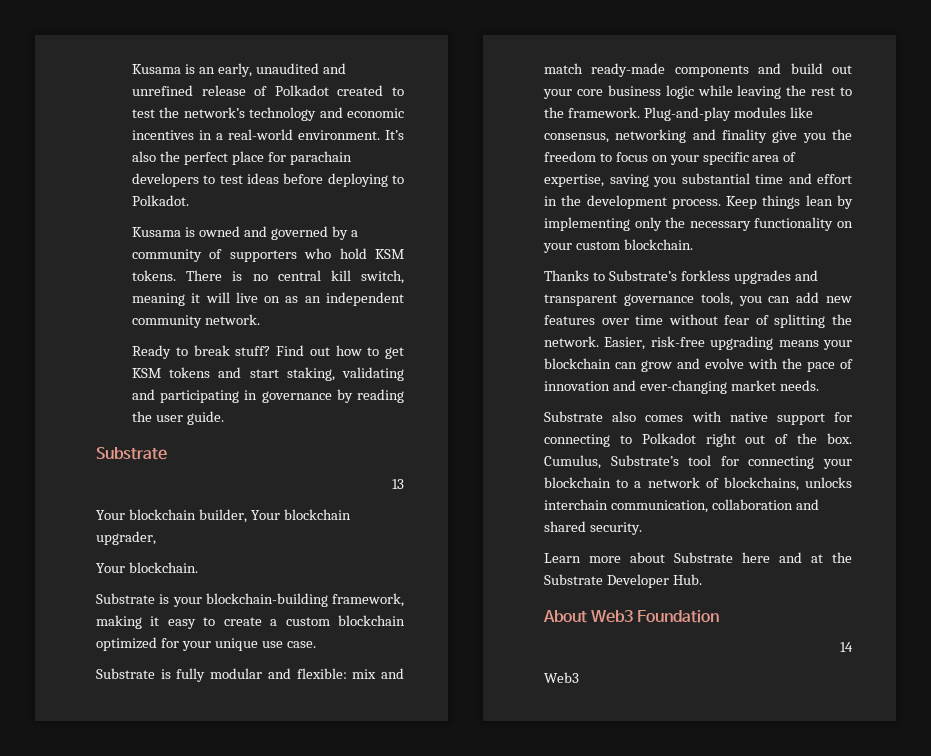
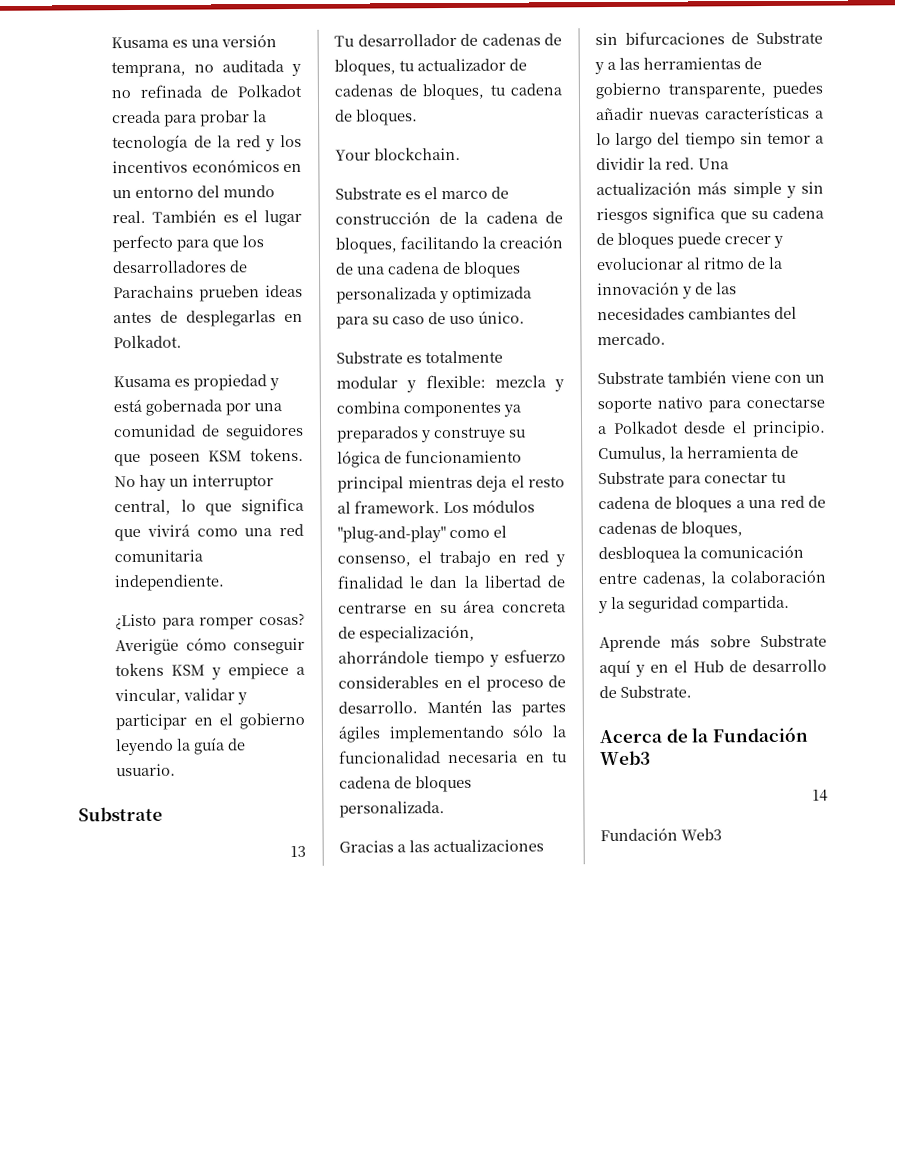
[132,63,346,77] [132,85,404,96] [132,107,404,121] [132,129,405,140] [132,151,352,165] [132,173,404,187] [132,195,190,206] [132,226,358,240] [132,248,404,262] [132,270,404,284] [132,292,404,306] [132,314,260,328] [132,345,404,359] [132,367,404,381] [132,389,404,403] [132,411,224,425] [96,447,167,460] [392,479,404,489] [96,509,351,523] [96,531,156,545] [96,562,198,573] [96,593,404,607] [96,615,406,629] [96,637,316,651] [96,668,405,682] [544,63,852,77] [543,85,852,99] [544,107,813,121] [544,129,852,143] [544,151,797,165] [544,173,852,187] [544,195,853,209] [544,217,853,231] [543,239,693,253] [544,270,818,284] [544,292,852,306] [544,314,852,328] [544,336,852,350] [544,358,853,372] [544,380,819,394] [544,411,852,425] [544,433,852,447] [544,455,852,469] [544,477,852,491] [544,499,819,513] [544,521,642,535] [544,552,852,563] [544,574,702,588] [543,610,720,623] Kusama is an early, unaudited and unrefined release of Polkadot created to test the network’s technology and economic incentives in a real-world environment. It’s also the perfect place for parachain developers to test ideas before deploying to Polkadot. // Kusama is owned and governed by a community of supporters who hold KSM tokens. There is no central kill switch, meaning it will live on as an independent community network. // Ready to break stuff? Find out how to get KSM tokens and start staking, validating and participating in governance by reading the user guide. // Substrate // 13 // Your blockchain builder, Your blockchain upgrader, // Your blockchain. // Substrate is your blockchain-building framework, making it easy to create a custom blockchain optimized for your unique use case. // Substrate is fully modular and flexible: mix and match ready-made components and build out your core business logic while leaving the rest to the framework. Plug-and-play modules like consensus, networking and finality give you the freedom to focus on your specific area of expertise, saving you substantial time and effort in the development process. Keep things lean by implementing only the necessary functionality on your custom blockchain. // Thanks to Substrate’s forkless upgrades and transparent governance tools, you can add new features over time without fear of splitting the network. Easier, risk-free upgrading means your blockchain can grow and evolve with the pace of innovation and ever-changing market needs. // Substrate also comes with native support for connecting to Polkadot right out of the box. Cumulus, Substrate’s tool for connecting your blockchain to a network of blockchains, unlocks interchain communication, collaboration and shared security. // Learn more about Substrate here and at the Substrate Developer Hub. // About Web3 Foundation -> [111,34,278,49] [111,60,301,78] [111,83,302,99] [112,110,268,127] [112,134,302,153] [112,159,302,174] [112,185,276,199] [112,209,303,227] [112,234,265,253] [112,260,249,274] [113,284,303,302] [113,310,303,327] [113,334,183,349] [113,374,280,391] [113,398,283,416] [114,423,304,441] [114,447,304,467] [114,474,275,491] [114,497,304,516] [114,523,305,542] [114,549,204,563] [114,574,226,592] [115,612,305,631] [115,637,305,656] [115,662,306,680] [114,688,248,705] [115,712,305,731] [115,737,247,756] [116,763,177,777] [78,806,163,822] [290,845,306,858] [334,33,562,47] [334,58,527,76] [334,83,562,101] [335,109,418,126] [335,146,461,161] [335,186,509,200] [335,211,563,225] [335,235,563,254] [335,261,521,278] [336,286,532,304] [336,310,525,329] [336,350,503,364] [336,374,564,393] [336,401,521,418] [337,426,526,443] [337,449,522,468] [337,475,565,493] [337,499,535,514] [337,525,507,543] [337,550,565,568] [337,575,566,589] [338,599,566,614] [338,624,475,643] [338,649,566,668] [338,675,566,692] [338,699,566,717] [338,724,566,743] [339,750,567,764] [339,775,472,793] [339,801,445,818] [339,839,544,853] [595,31,823,46] [594,57,762,75] [595,81,823,100] [596,105,824,121] [596,132,824,149] [596,157,729,171] [596,181,824,199] [596,206,824,225] [596,232,783,249] [596,256,783,271] [597,281,737,299] [597,306,797,321] [597,332,666,346] [597,370,825,385] [597,396,825,414] [598,420,826,438] [598,445,799,463] [598,471,786,488] [598,495,826,513] [598,521,743,538] [598,544,804,564] [598,569,827,587] [598,595,790,614] [599,634,827,653] [599,659,827,678] [599,685,692,699] [599,726,809,744] [600,750,651,766] Kusama es una versión temprana, no auditada y no refinada de Polkadot creada para probar la tecnología de la red y los incentivos económicos en un entorno del mundo real. También es el lugar perfecto para que los desarrolladores de Parachains prueben ideas antes de desplegarlas en Polkadot. // Kusama es propiedad y está gobernada por una comunidad de seguidores que poseen KSM tokens. No hay un interruptor central, lo que significa que vivirá como una red comunitaria independiente. // ¿Listo para romper cosas? Averigüe cómo conseguir tokens KSM y empiece a vincular, validar y participar en el gobierno leyendo la guía de usuario. // Substrate // 13 // Tu desarrollador de cadenas de bloques, tu actualizador de cadenas de bloques, tu cadena de bloques. // Your blockchain. // Substrate es el marco de construcción de la cadena de bloques, facilitando la creación de una cadena de bloques personalizada y optimizada para su caso de uso único. // Substrate es totalmente modular y flexible: mezcla y combina componentes ya preparados y construye su lógica de funcionamiento principal mientras deja el resto al framework. Los módulos "plug-and-play" como el consenso, el trabajo en red y finalidad le dan la libertad de centrarse en su área concreta de especialización, ahorrándole tiempo y esfuerzo considerables en el proceso de desarrollo. Mantén las partes ágiles implementando sólo la funcionalidad necesaria en tu cadena de bloques personalizada. // Gracias a las actualizaciones sin bifurcaciones de Substrate y a las herramientas de gobierno transparente, puedes añadir nuevas características a lo largo del tiempo sin temor a dividir la red. Una actualización más simple y sin riesgos significa que su cadena de bloques puede crecer y evolucionar al ritmo de la innovación y de las necesidades cambiantes del mercado. // Substrate también viene con un soporte nativo para conectarse a Polkadot desde el principio. Cumulus, la herramienta de Substrate para conectar tu cadena de bloques a una red de cadenas de bloques, desbloquea la comunicación entre cadenas, la colaboración y la seguridad compartida. // Aprende más sobre Substrate aquí y en el Hub de desarrollo de Substrate. // Acerca de la Fundación Web3
(853, 647) none -> [600,827,678,842] Fundación

